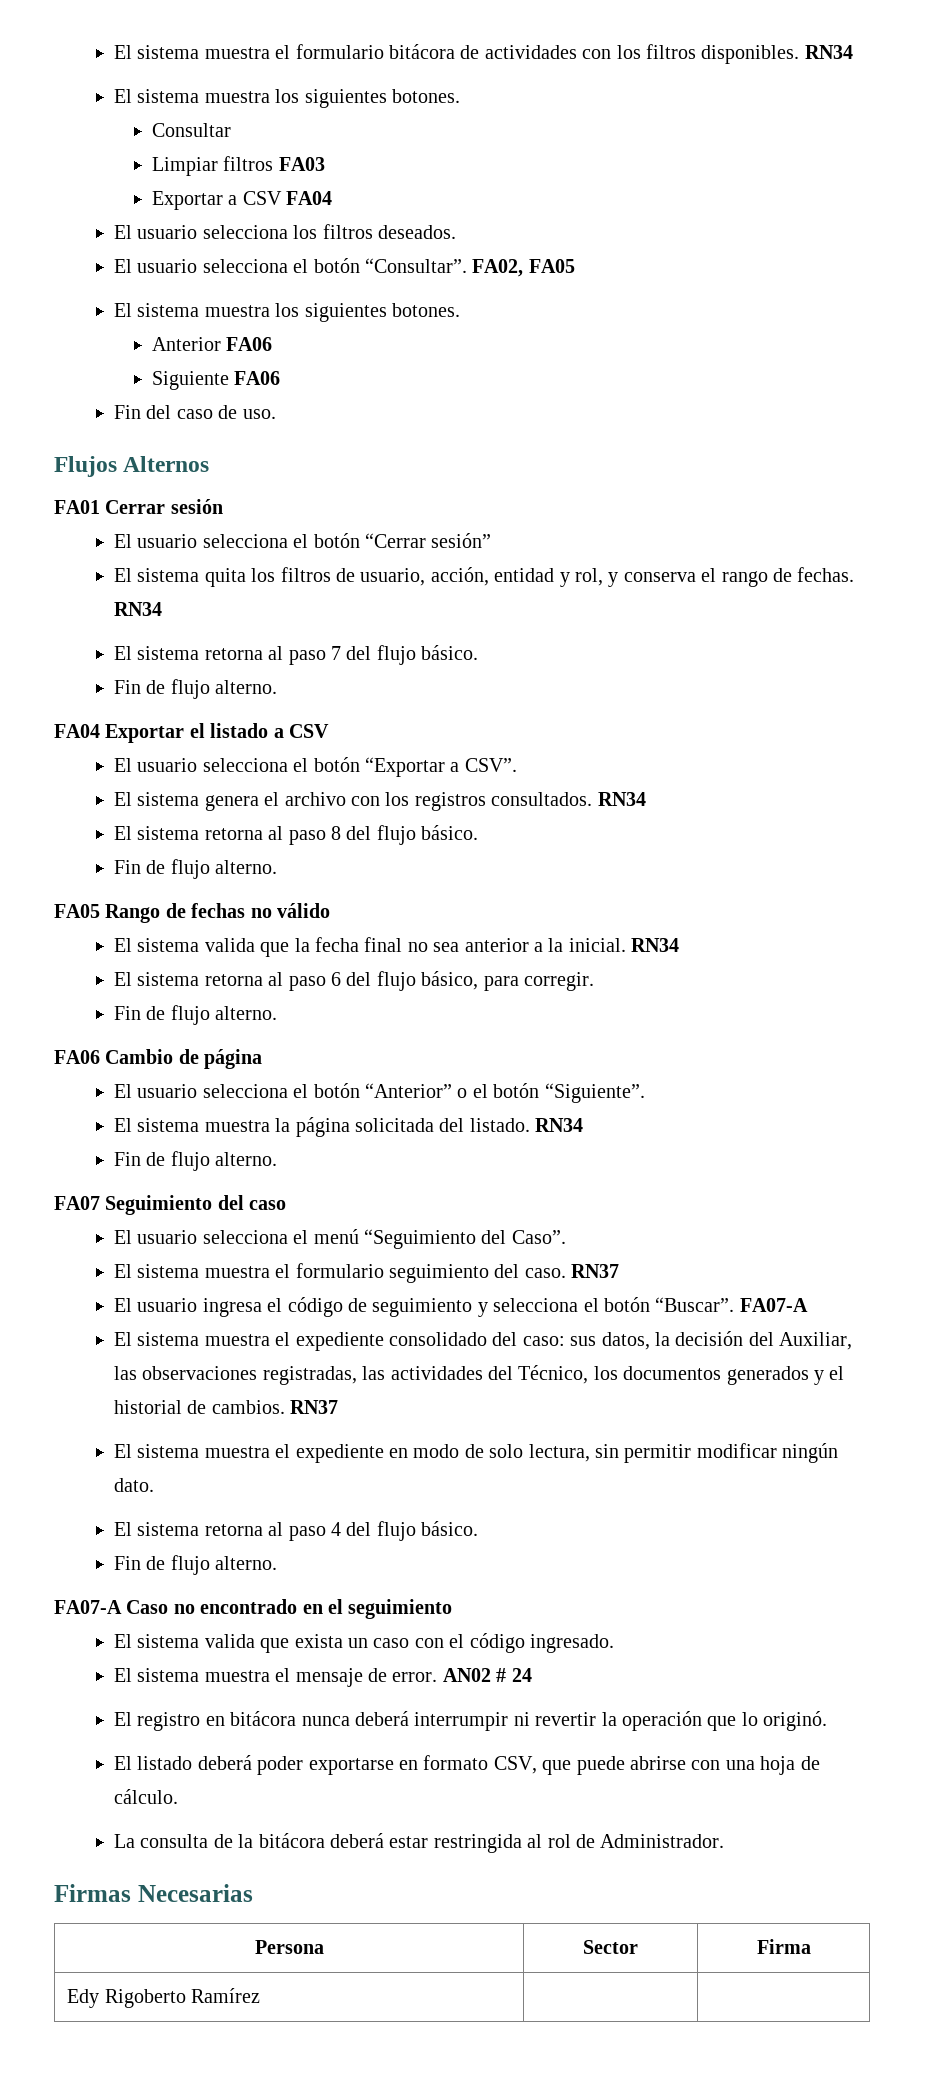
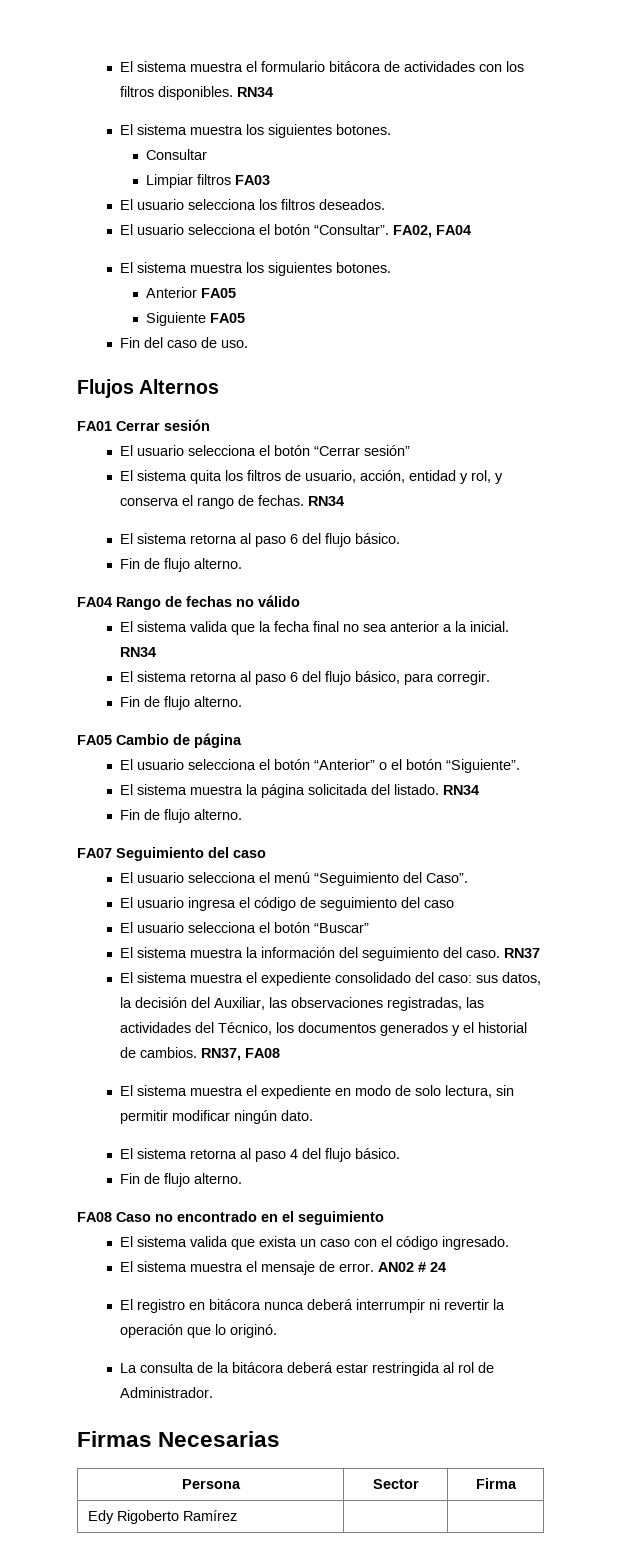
[151,191,333,210] // Exportar a CSV FA04 -> (271, 180) none
[528,259,575,273] FA05 -> [435,225,471,235] FA04
[226,337,273,351] FA06 -> [201,288,237,298] FA05
[234,371,281,385] FA06 -> [210,313,246,323] FA05
[330,646,341,660] 7 -> [289,534,298,544] 6
[105,723,329,743] [113,757,517,777] [113,792,646,811] [113,825,479,845] [113,859,278,879] [54,904,100,918] Exportar el listado a CSV // El usuario selecciona el botón “Exportar a CSV”. // El sistema genera el archivo con los registros consultados. RN34 // El sistema retorna al paso 8 del flujo básico. // Fin de flujo alterno. // FA05 -> (112, 602) none
[54,1050,100,1064] FA06 -> [77,735,112,745] FA05
[113,1263,620,1283] // El sistema muestra el formulario seguimiento del caso. RN37 -> (468, 878) none
[477,1297,808,1317] y selecciona el botón “Buscar”. FA07-A -> [400,897,454,908] [119,922,369,933] [119,947,540,961] del caso // El usuario selecciona el botón “Buscar” // El sistema muestra la información del seguimiento del caso. RN37
[290,1400,339,1414] RN37 -> [200,1048,280,1061] RN37, FA08
[54,1600,122,1614] FA07-A -> [77,1212,112,1222] FA08
[113,1755,820,1775] [113,1789,178,1804] // El listado deberá poder exportarse en formato CSV, que puede abrirse con una hoja de cálculo. -> (277, 1331) none

